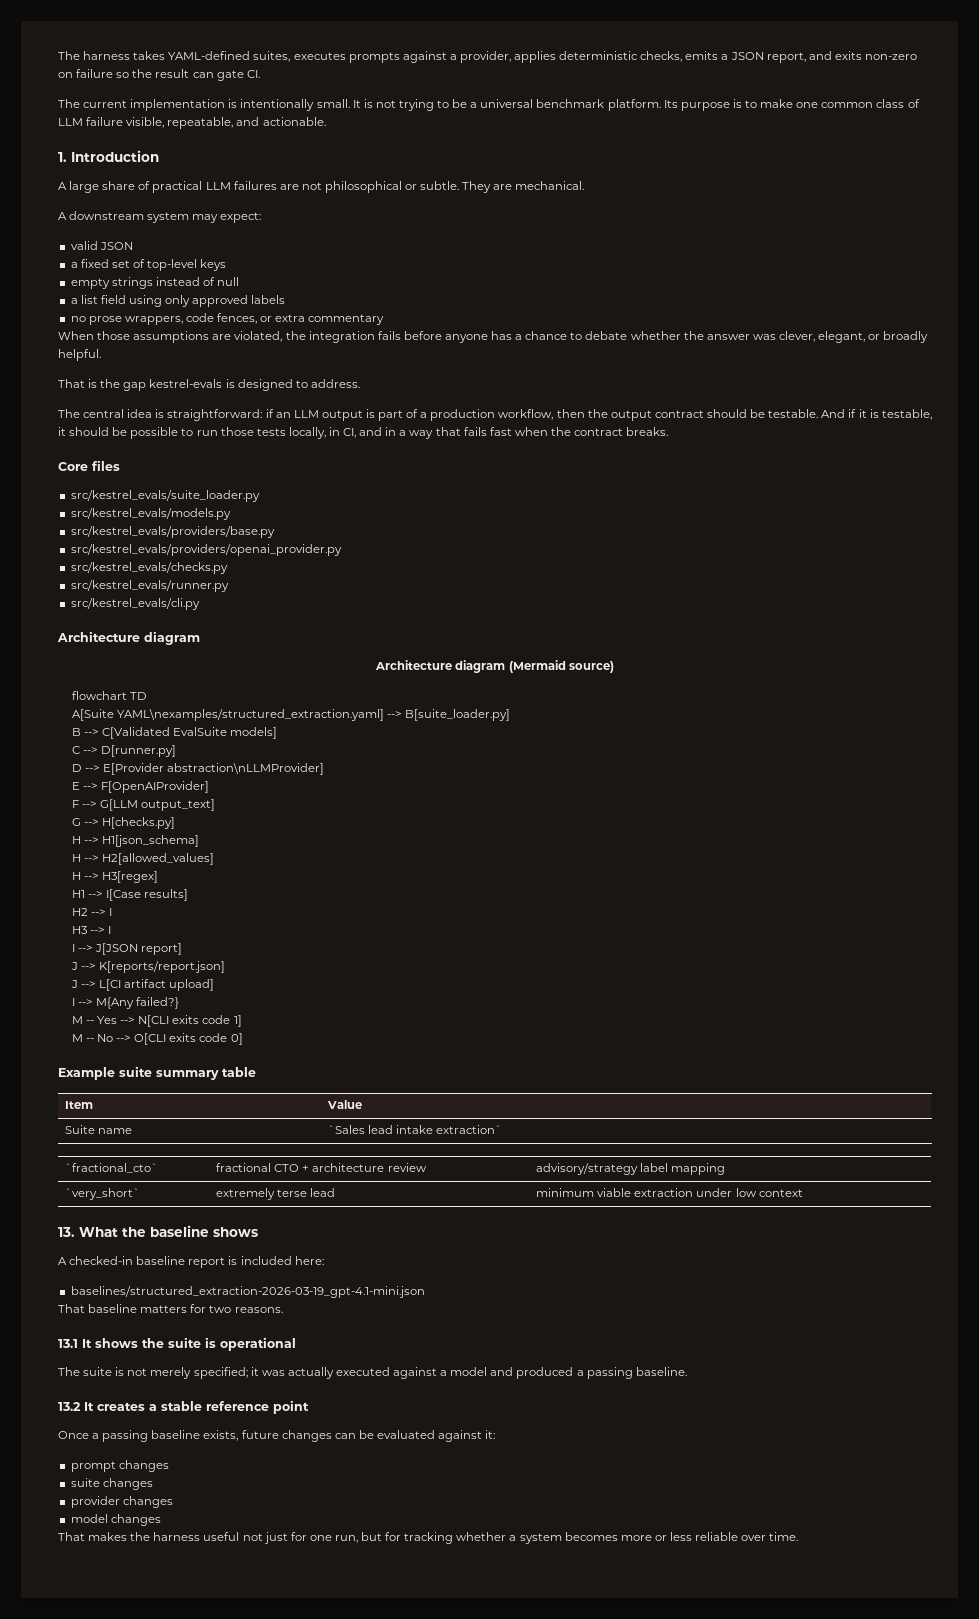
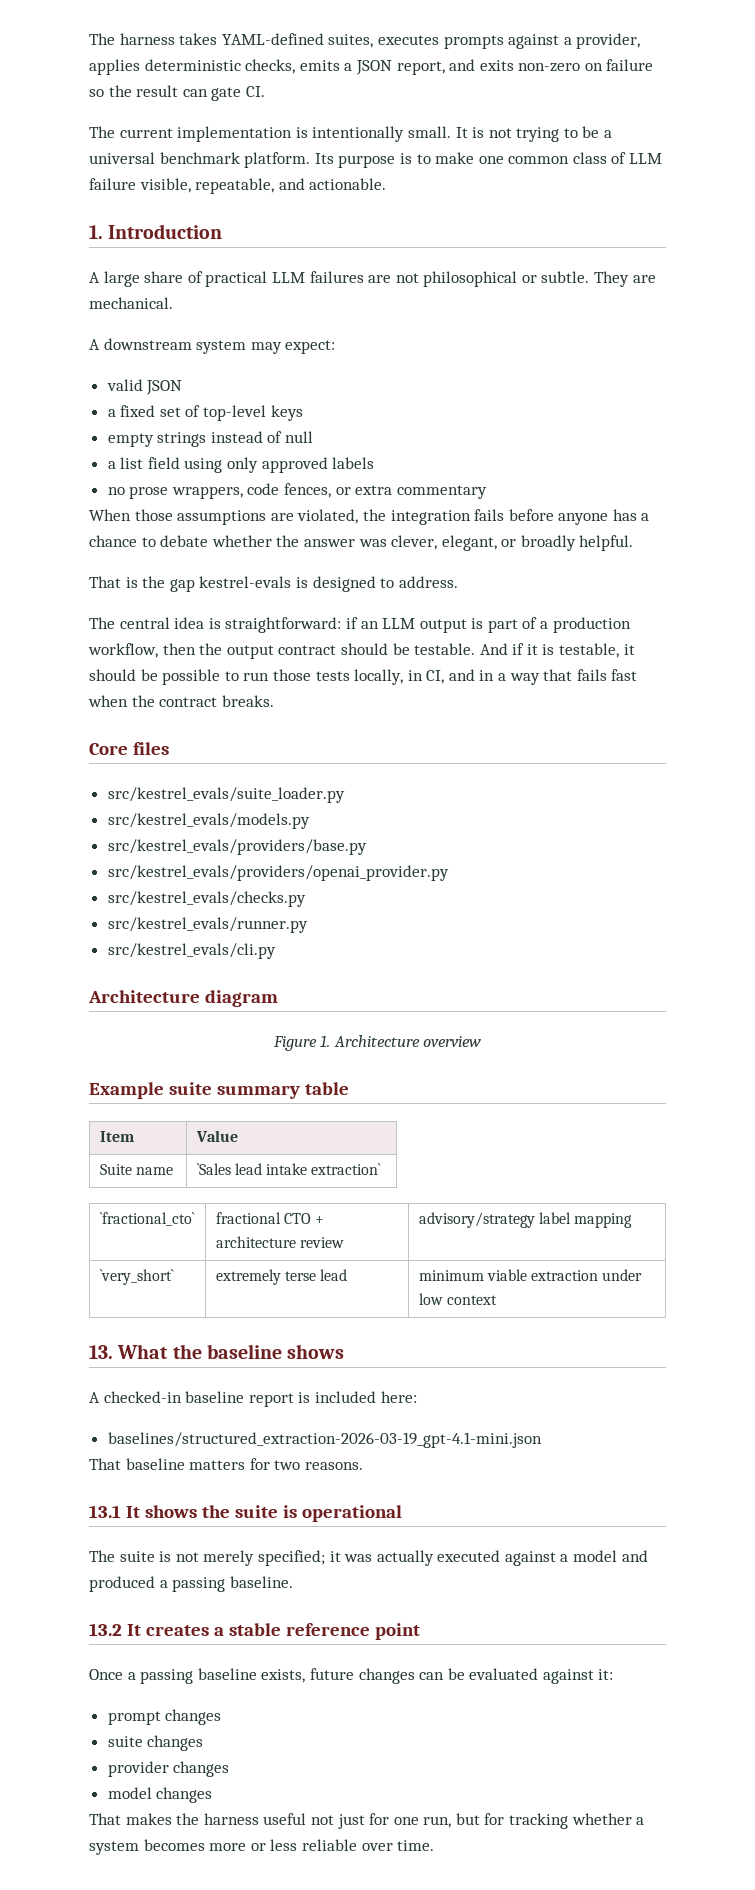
[375,660,614,673] [71,691,147,700] [71,709,511,721] [71,727,278,739] [71,745,176,757] [71,763,325,775] [71,781,209,793] [71,799,216,811] [71,817,175,829] [71,835,199,847] [71,853,214,865] [71,871,158,883] [71,889,189,901] [71,908,112,916] [71,926,111,934] [71,943,183,955] [70,961,225,973] [70,979,215,991] [71,997,180,1009] [71,1015,242,1027] [71,1033,243,1045] Architecture diagram (Mermaid source) // flowchart TD // A[Suite YAML\nexamples/structured_extraction.yaml] --> B[suite_loader.py] // B --> C[Validated EvalSuite models] // C --> D[runner.py] // D --> E[Provider abstraction\nLLMProvider] // E --> F[OpenAIProvider] // F --> G[LLM output_text] // G --> H[checks.py] // H --> H1[json_schema] // H --> H2[allowed_values] // H --> H3[regex] // H1 --> I[Case results] // H2 --> I // H3 --> I // I --> J[JSON report] // J --> K[reports/report.json] // J --> L[CI artifact upload] // I --> M{Any failed?} // M -- Yes --> N[CLI exits code 1] // M -- No --> O[CLI exits code 0] -> [272,1035,482,1051] Figure 1. Architecture overview

